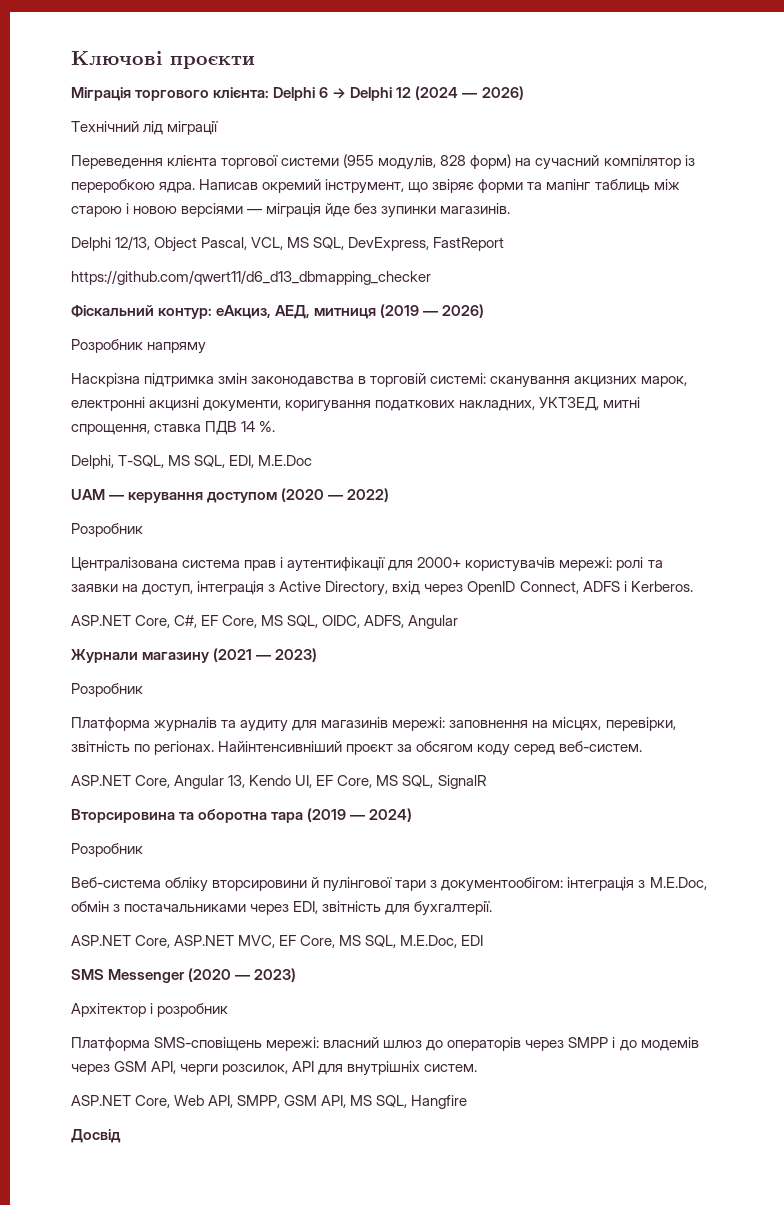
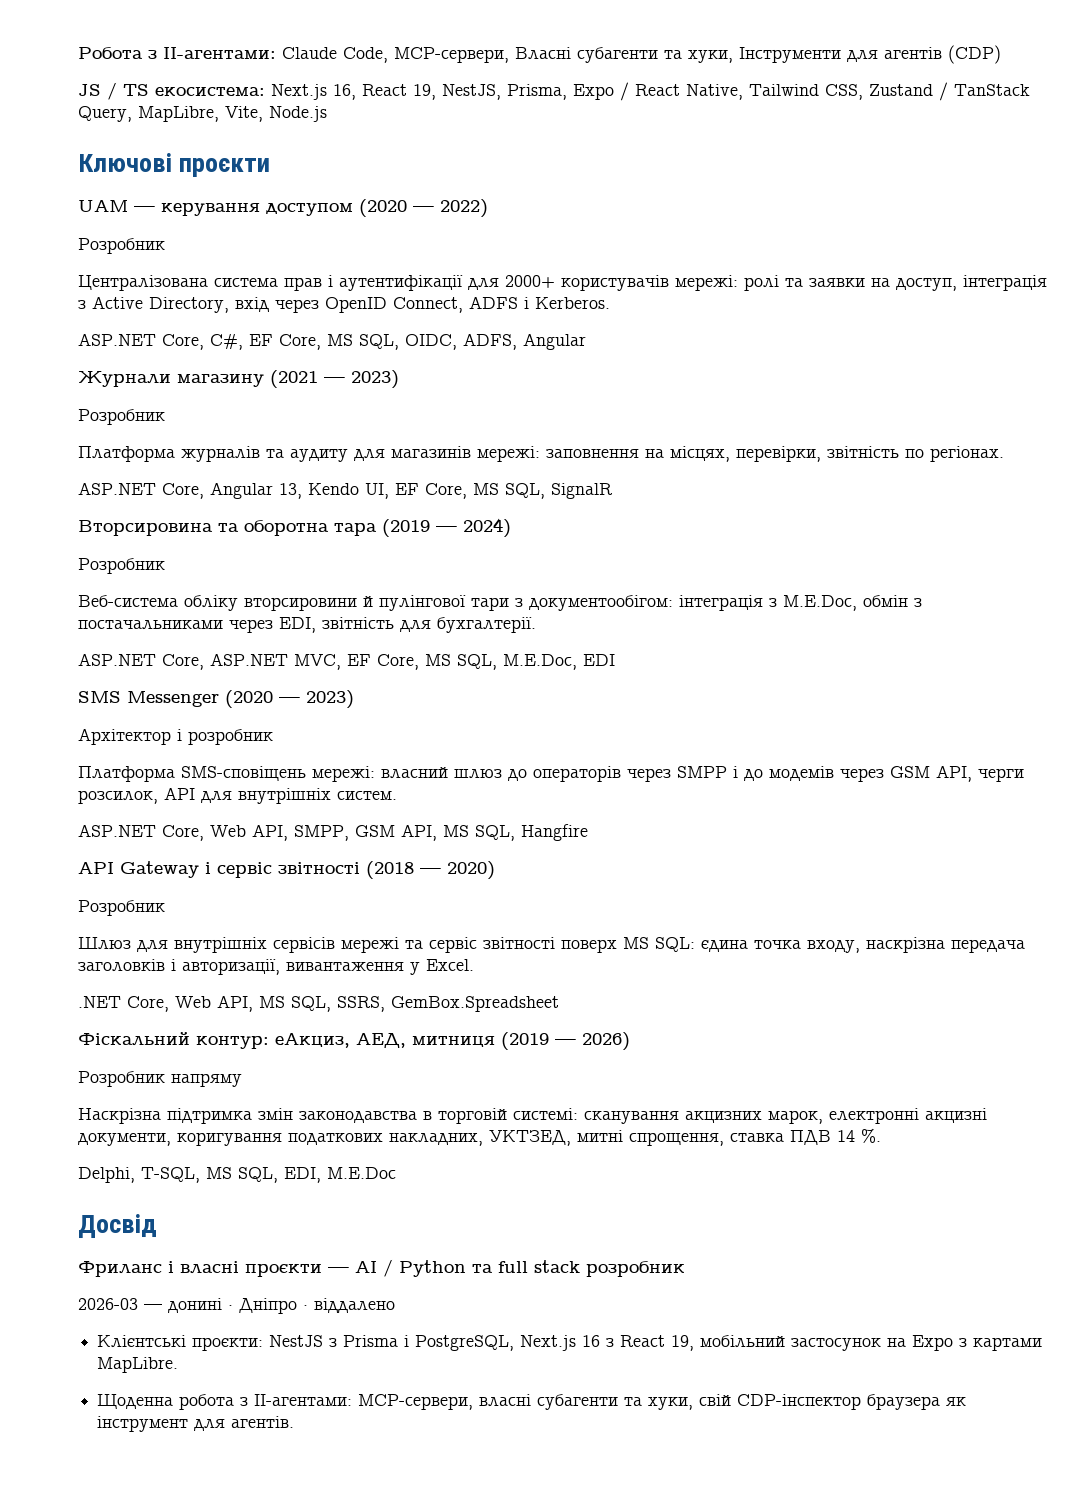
[71,51,255,69] [71,86,524,101] [71,121,219,135] [71,154,695,170] [71,179,680,194] [71,203,511,218] [71,236,505,252] [71,270,431,285] [71,304,485,319] [71,339,207,354] [71,373,688,388] [71,397,641,412] [71,421,276,435] [71,455,313,469] Ключові проєкти // Міграція торгового клієнта: Delphi 6 → Delphi 12 (2024 — 2026) // Технічний лід міграції // Переведення клієнта торгової системи (955 модулів, 828 форм) на сучасний компілятор із переробкою ядра. Написав окремий інструмент, що звіряє форми та мапінг таблиць між старою і новою версіями — міграція йде без зупинки магазинів. // Delphi 12/13, Object Pascal, VCL, MS SQL, DevExpress, FastReport // https://github.com/qwert11/d6_d13_dbmapping_checker // Фіскальний контур: еАкциз, АЕД, митниця (2019 — 2026) // Розробник напряму // Наскрізна підтримка змін законодавства в торговій системі: сканування акцизних марок, електронні акцизні документи, коригування податкових накладних, УКТЗЕД, митні спрощення, ставка ПДВ 14 %. // Delphi, T-SQL, MS SQL, EDI, M.E.Doc -> [78,45,1001,64] [78,82,1030,101] [78,106,327,122] [78,153,271,177] Робота з ІІ-агентами: Claude Code, MCP-сервери, Власні субагенти та хуки, Інструменти для агентів (CDP) // JS / TS екосистема: Next.js 16, React 19, NestJS, Prisma, Expo / React Native, Tailwind CSS, Zustand / TanStack Query, MapLibre, Vite, Node.js // Ключові проєкти
[218,741,643,756] Найінтенсивніший проєкт за обсягом коду серед веб-систем. -> (1004, 454) none
[71,1129,121,1143] Досвід -> [78,861,495,880] [78,900,165,916] [78,937,1025,953] [78,959,474,975] [78,995,559,1012] [78,1032,630,1051] [78,1071,242,1087] [78,1108,987,1124] [78,1128,881,1146] [78,1167,396,1183] [78,1214,157,1239] [78,1259,685,1277] [78,1298,395,1314] [97,1335,1043,1351] [97,1357,179,1373] [97,1394,967,1410] [97,1416,295,1432] API Gateway і сервіс звітності (2018 — 2020) // Розробник // Шлюз для внутрішніх сервісів мережі та сервіс звітності поверх MS SQL: єдина точка входу, наскрізна передача заголовків і авторизації, вивантаження у Excel. // .NET Core, Web API, MS SQL, SSRS, GemBox.Spreadsheet // Фіскальний контур: еАкциз, АЕД, митниця (2019 — 2026) // Розробник напряму // Наскрізна підтримка змін законодавства в торговій системі: сканування акцизних марок, електронні акцизні документи, коригування податкових накладних, УКТЗЕД, митні спрощення, ставка ПДВ 14 %. // Delphi, T-SQL, MS SQL, EDI, M.E.Doc // Досвід // Фриланс і власні проєкти — AI / Python та full stack розробник // 2026-03 — донині · Дніпро · віддалено // Клієнтські проєкти: NestJS з Prisma і PostgreSQL, Next.js 16 з React 19, мобільний застосунок на Expo з картами MapLibre. // Щоденна робота з ІІ-агентами: MCP-сервери, власні субагенти та хуки, свій CDP-інспектор браузера як інструмент для агентів.

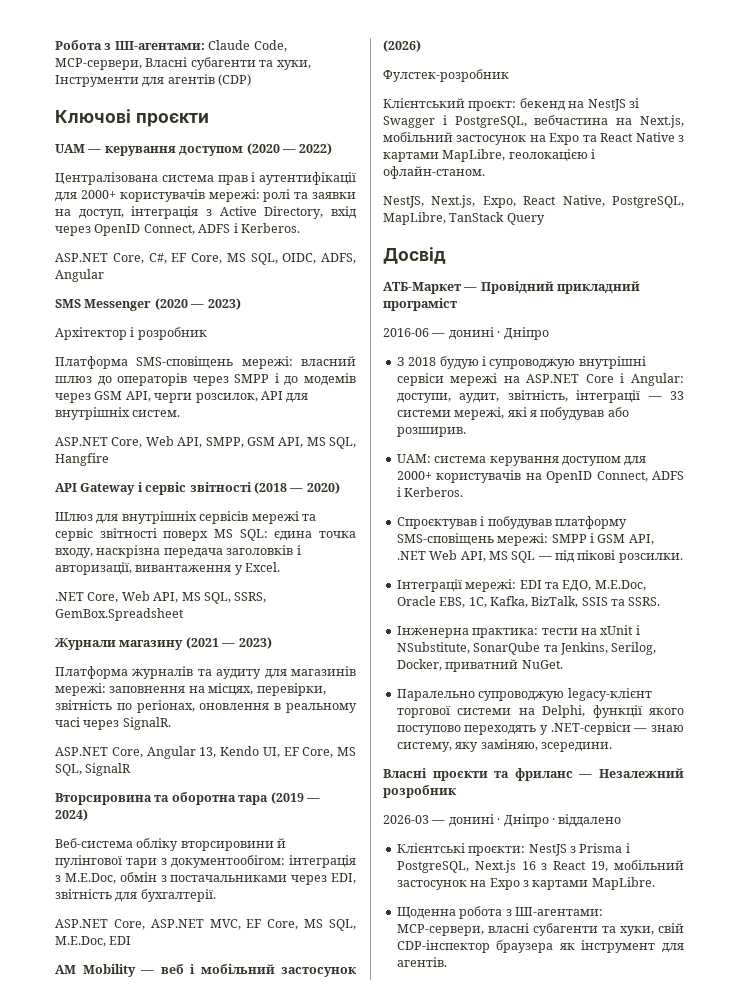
[163,47,276,59] ІІ-агентами: -> [114,41,205,50] ШІ-агентами:
[78,82,1030,101] [78,106,327,122] // JS / TS екосистема: Next.js 16, React 19, NestJS, Prisma, Expo / React Native, Tailwind CSS, Zustand / TanStack Query, MapLibre, Vite, Node.js -> (252, 80) none
[78,238,165,254] // Розробник -> (333, 149) none
[78,370,399,389] [78,409,165,425] [78,446,1004,462] [78,482,613,499] [78,518,511,538] [78,558,165,574] [78,595,922,611] [78,617,536,633] [78,653,615,670] // Журнали магазину (2021 — 2023) // Розробник // Платформа журналів та аудиту для магазинів мережі: заповнення на місцях, перевірки, звітність по регіонах. // ASP.NET Core, Angular 13, Kendo UI, EF Core, MS SQL, SignalR // Вторсировина та оборотна тара (2019 — 2024) // Розробник // Веб-система обліку вторсировини й пулінгової тари з документообігом: інтеграція з M.E.Doc, обмін з постачальниками через EDI, звітність для бухгалтерії. // ASP.NET Core, ASP.NET MVC, EF Core, MS SQL, M.E.Doc, EDI -> (104, 275) none
[78,900,165,916] // Розробник -> (340, 488) none
[78,1032,630,1051] [78,1071,242,1087] [78,1108,987,1124] [78,1128,881,1146] [78,1167,396,1183] [78,1214,157,1239] [78,1259,580,1277] Фіскальний контур: еАкциз, АЕД, митниця (2019 — 2026) // Розробник напряму // Наскрізна підтримка змін законодавства в торговій системі: сканування акцизних марок, електронні акцизні документи, коригування податкових накладних, УКТЗЕД, митні спрощення, ставка ПДВ 14 %. // Delphi, T-SQL, MS SQL, EDI, M.E.Doc // Досвід // Фриланс і власні проєкти — AI / Python та full stack -> [55,637,272,650] [55,666,356,679] [55,683,326,696] [55,700,357,713] [55,717,171,730] [55,746,356,759] [55,763,132,776] [55,792,320,805] [55,809,88,821] [55,838,287,851] [55,855,356,868] [55,872,356,885] [55,889,216,902] [55,919,356,931] [55,936,132,947] [55,964,357,977] [383,40,421,52] [383,69,509,82] [383,98,639,111] [383,115,684,128] [383,132,684,145] [383,149,596,162] [383,166,485,179] [383,195,684,208] [383,212,545,225] [383,247,446,264] [383,281,641,294] [383,298,457,311] [383,327,549,340] [396,356,646,369] [396,373,684,386] [396,390,684,403] [396,407,629,420] [396,427,466,437] [396,454,647,466] [396,470,684,483] [396,487,464,497] [396,516,627,529] [396,533,654,546] [396,550,683,563] [396,579,646,592] [396,596,661,608] [396,625,640,638] [396,642,657,655] [396,659,563,672] [396,688,652,701] [396,705,684,718] [396,722,684,735] [396,739,612,752] [383,768,684,781] Журнали магазину (2021 — 2023) // Платформа журналів та аудиту для магазинів мережі: заповнення на місцях, перевірки, звітність по регіонах, оновлення в реальному часі через SignalR. // ASP.NET Core, Angular 13, Kendo UI, EF Core, MS SQL, SignalR // Вторсировина та оборотна тара (2019 — 2024) // Веб-система обліку вторсировини й пулінгової тари з документообігом: інтеграція з M.E.Doc, обмін з постачальниками через EDI, звітність для бухгалтерії. // ASP.NET Core, ASP.NET MVC, EF Core, MS SQL, M.E.Doc, EDI // AM Mobility — веб і мобільний застосунок (2026) // Фулстек-розробник // Клієнтський проєкт: бекенд на NestJS зі Swagger і PostgreSQL, вебчастина на Next.js, мобільний застосунок на Expo та React Native з картами MapLibre, геолокацією і офлайн-станом. // NestJS, Next.js, Expo, React Native, PostgreSQL, MapLibre, TanStack Query // Досвід // АТБ-Маркет — Провідний прикладний програміст // 2016-06 — донині · Дніпро // З 2018 будую і супроводжую внутрішні сервіси мережі на ASP.NET Core і Angular: доступи, аудит, звітність, інтеграції — 33 системи мережі, які я побудував або розширив. // UAM: система керування доступом для 2000+ користувачів на OpenID Connect, ADFS і Kerberos. // Спроєктував і побудував платформу SMS-сповіщень мережі: SMPP і GSM API, .NET Web API, MS SQL — під пікові розсилки. // Інтеграції мережі: EDI та ЕДО, M.E.Doc, Oracle EBS, 1C, Kafka, BizTalk, SSIS та SSRS. // Інженерна практика: тести на xUnit і NSubstitute, SonarQube та Jenkins, Serilog, Docker, приватний NuGet. // Паралельно супроводжую legacy-клієнт торгової системи на Delphi, функції якого поступово переходять у .NET-сервіси — знаю систему, яку заміняю, зсередини. // Власні проєкти та фриланс — Незалежний
[254,1394,353,1406] ІІ-агентами: -> [514,907,603,916] ШІ-агентами:

